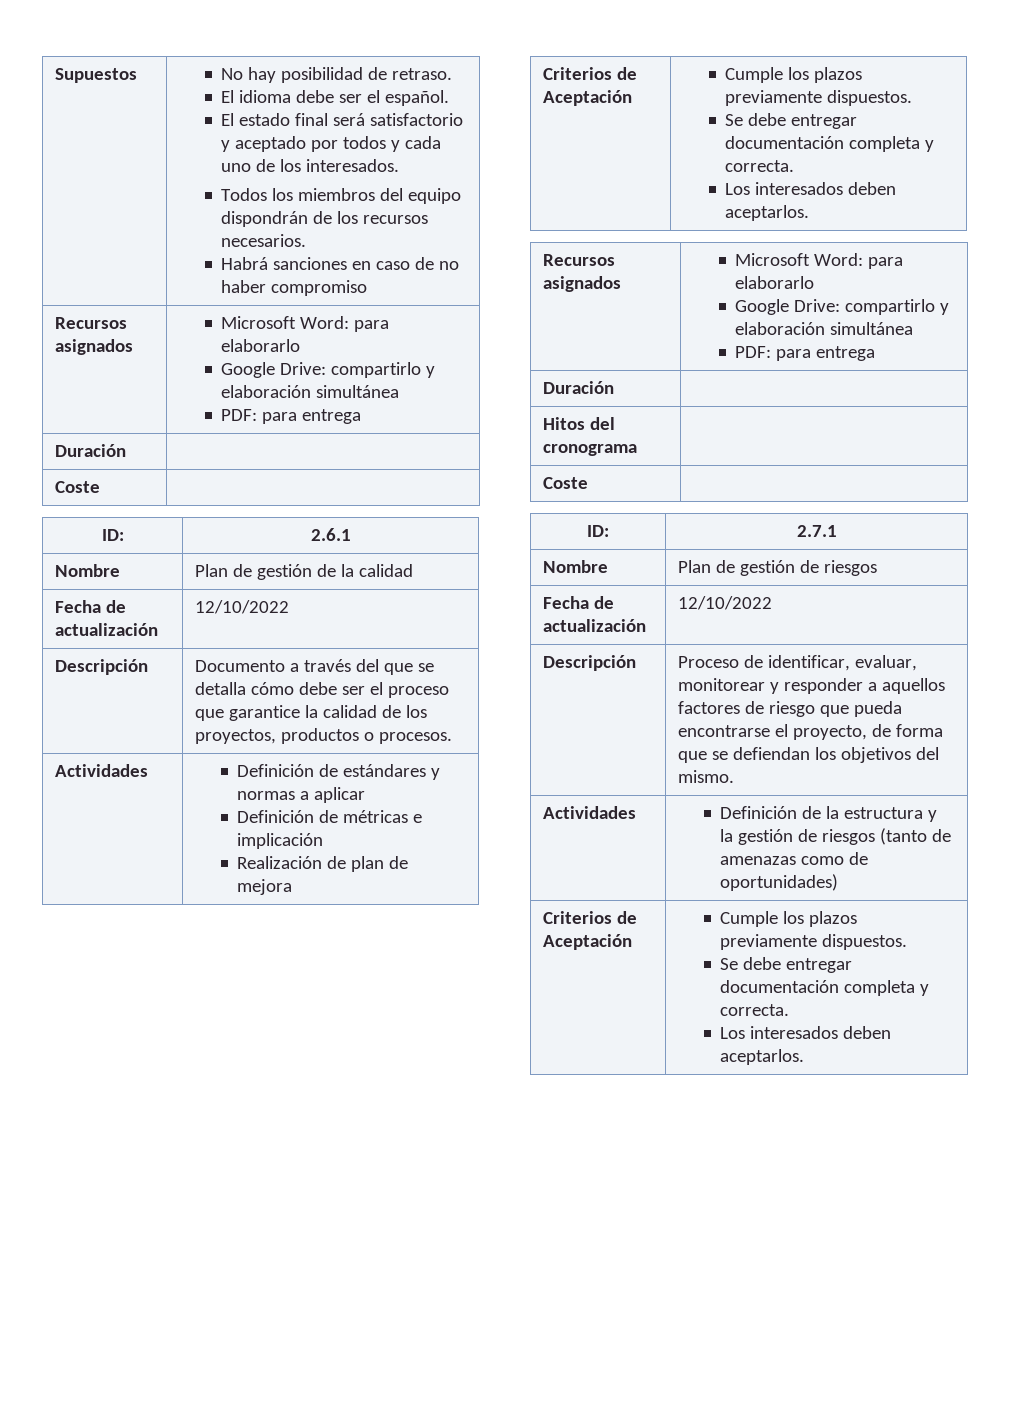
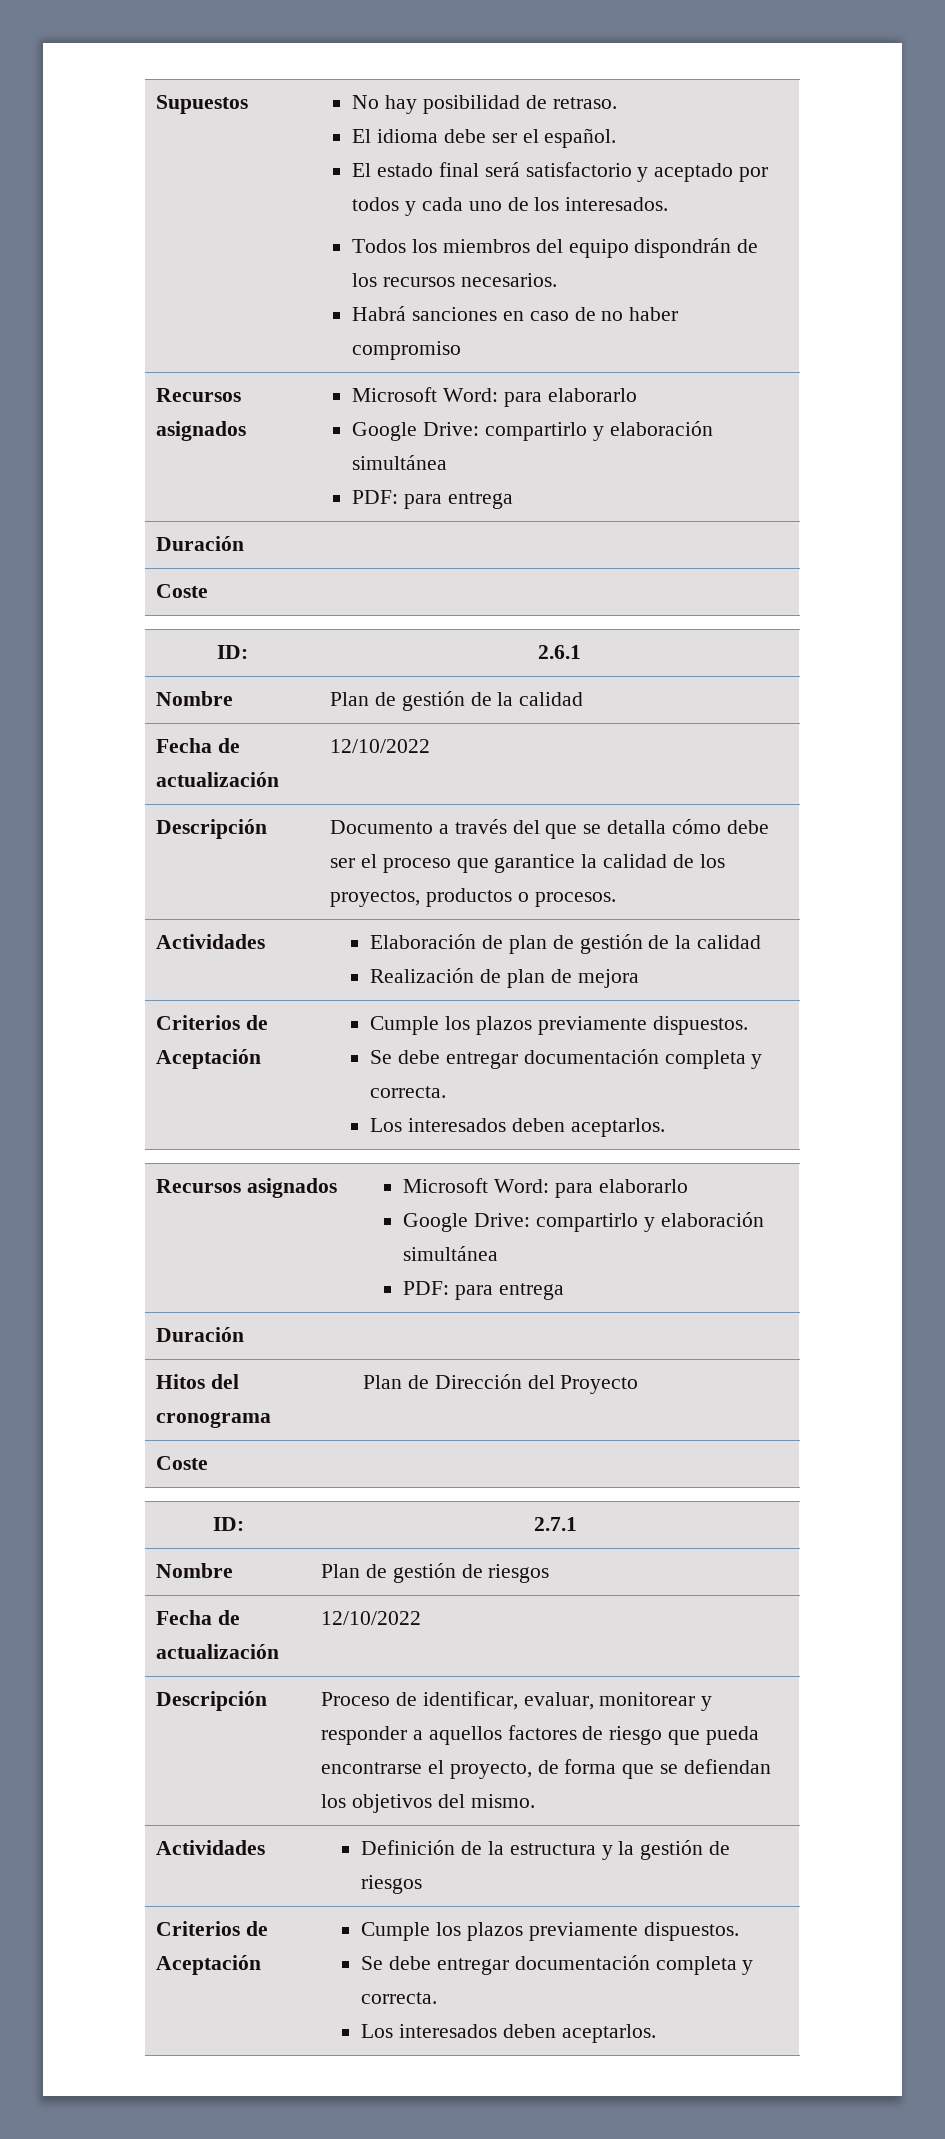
[237,764,441,780] [237,787,366,803] [237,810,423,823] [237,833,324,849] Definición de estándares y normas a aplicar // Definición de métricas e implicación -> [370,934,761,954] Elaboración de plan de gestión de la calidad
(638, 450) none -> [363,1374,639,1394] Plan de Dirección del Proyecto
[880,828,952,845] [720,852,869,865] [720,874,839,891] (tanto de amenazas como de oportunidades) -> (423, 1884) none

